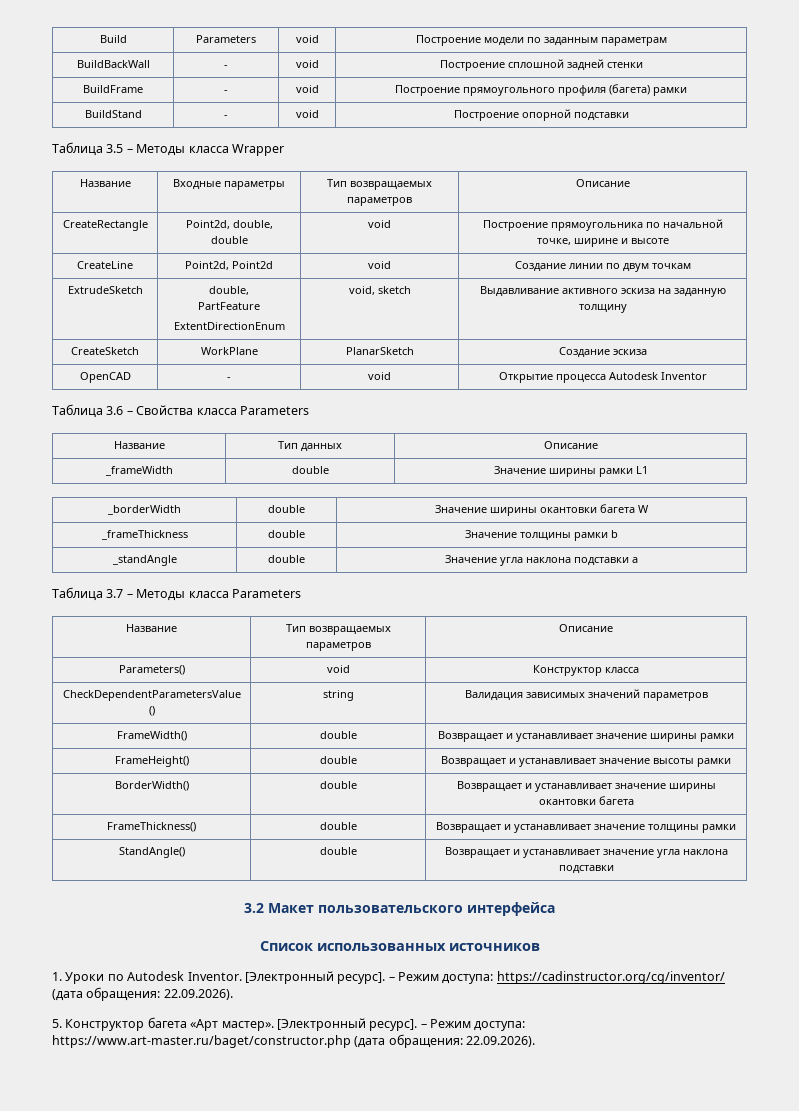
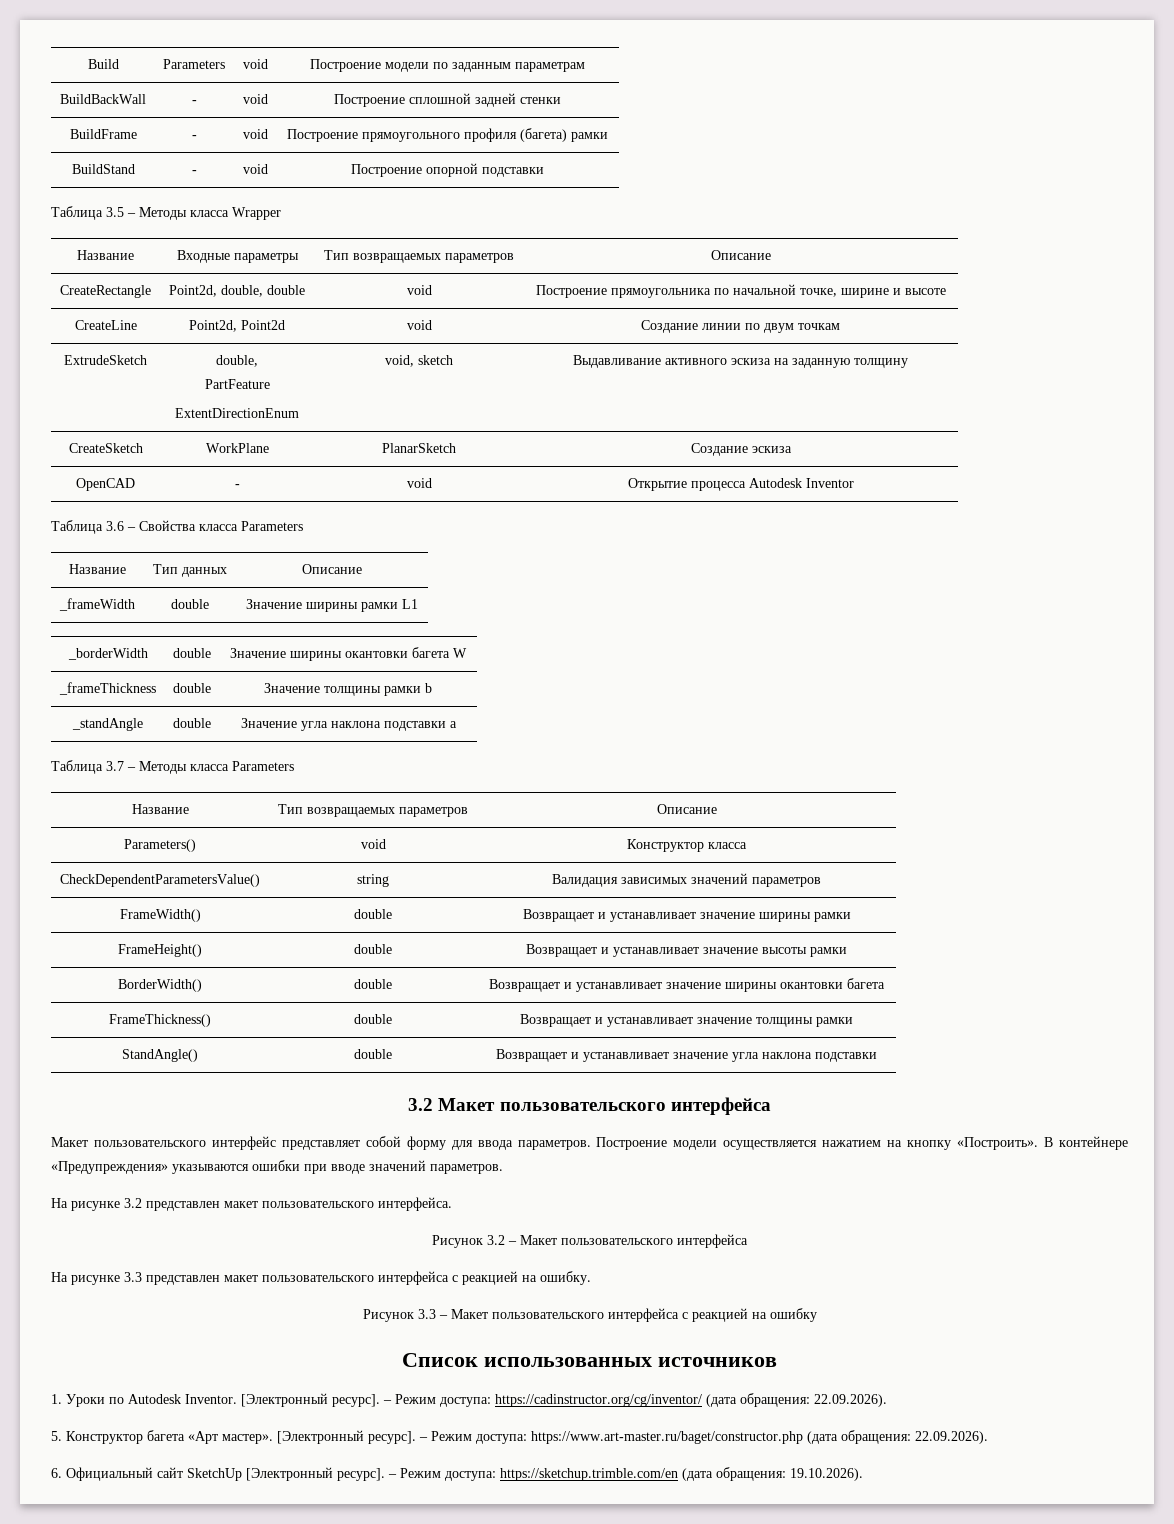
(555, 909) none -> [51,1136,1129,1150] [51,1160,503,1174] [51,1197,452,1211] [432,1234,748,1248] [51,1271,591,1285] [362,1308,817,1322] // Макет пользовательского интерфейс представляет собой форму для ввода параметров. Построение модели осуществляется нажатием на кнопку «Построить». В контейнере «Предупреждения» указываются ошибки при вводе значений параметров. // На рисунке 3.2 представлен макет пользовательского интерфейса. // Рисунок 3.2 – Макет пользовательского интерфейса // На рисунке 3.3 представлен макет пользовательского интерфейса с реакцией на ошибку. // Рисунок 3.3 – Макет пользовательского интерфейса с реакцией на ошибку
(536, 1041) none -> [51,1467,863,1481] // 6. Официальный сайт SketchUp [Электронный ресурс]. – Режим доступа: https://sketchup.trimble.com/en (дата обращения: 19.10.2026).

